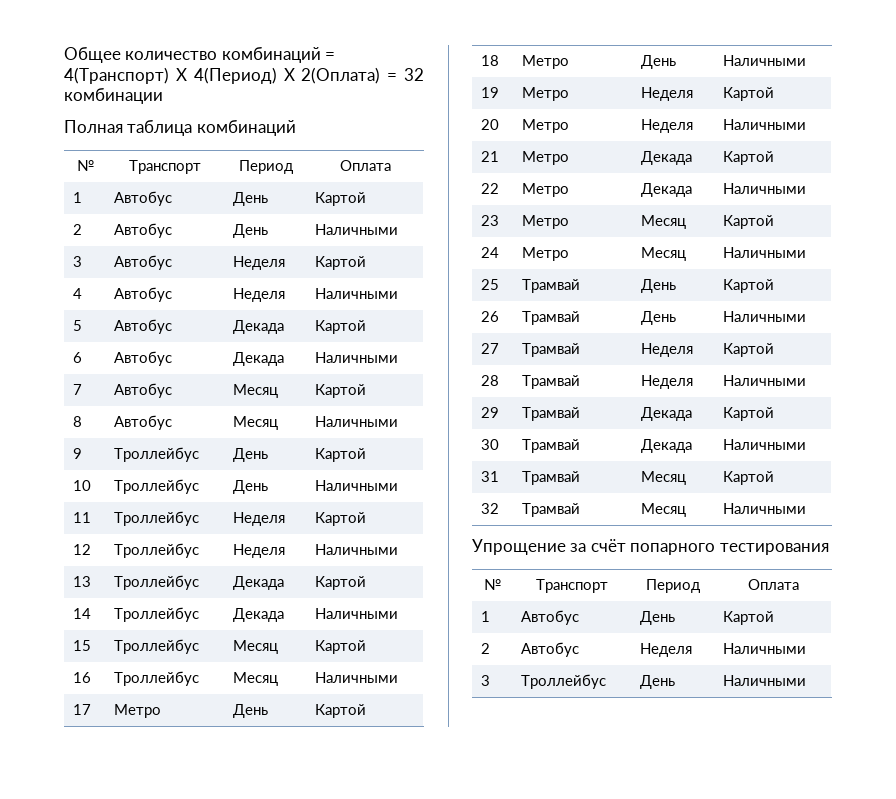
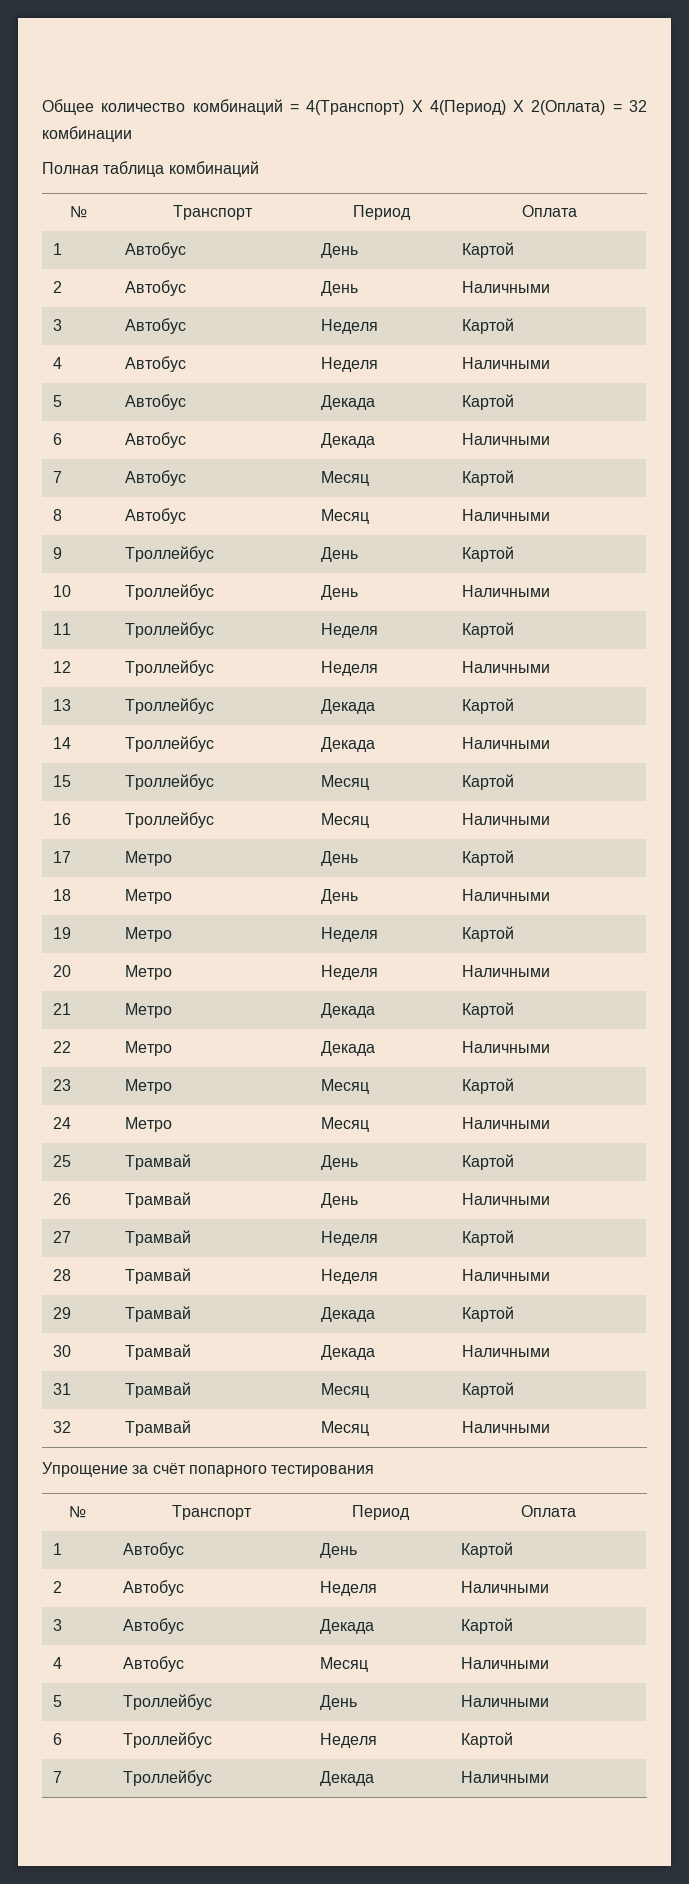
[520,674,606,689] [639,675,675,689] Троллейбус | День -> [123,1618,185,1634] [320,1619,375,1634] [461,1618,514,1634] [53,1657,63,1669] [123,1656,185,1672] [320,1657,369,1672] [461,1657,550,1669] [53,1695,63,1707] [123,1694,213,1710] [320,1695,358,1710] [461,1695,550,1707] [53,1733,63,1745] [123,1732,213,1748] [320,1733,378,1748] [461,1732,514,1748] [53,1771,63,1783] [123,1770,213,1786] [320,1771,375,1786] Автобус | Декада | Картой // 4 | Автобус | Месяц | Наличными // 5 | Троллейбус | День | Наличными // 6 | Троллейбус | Неделя | Картой // 7 | Троллейбус | Декада

